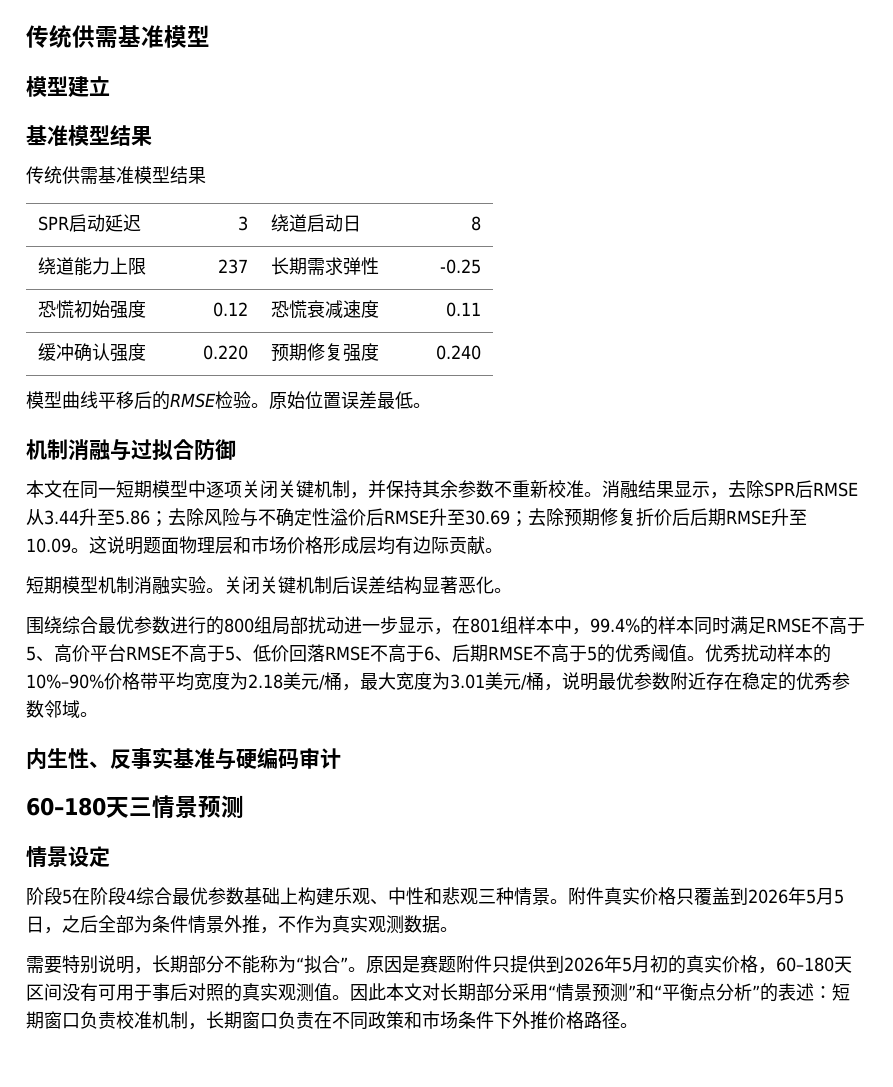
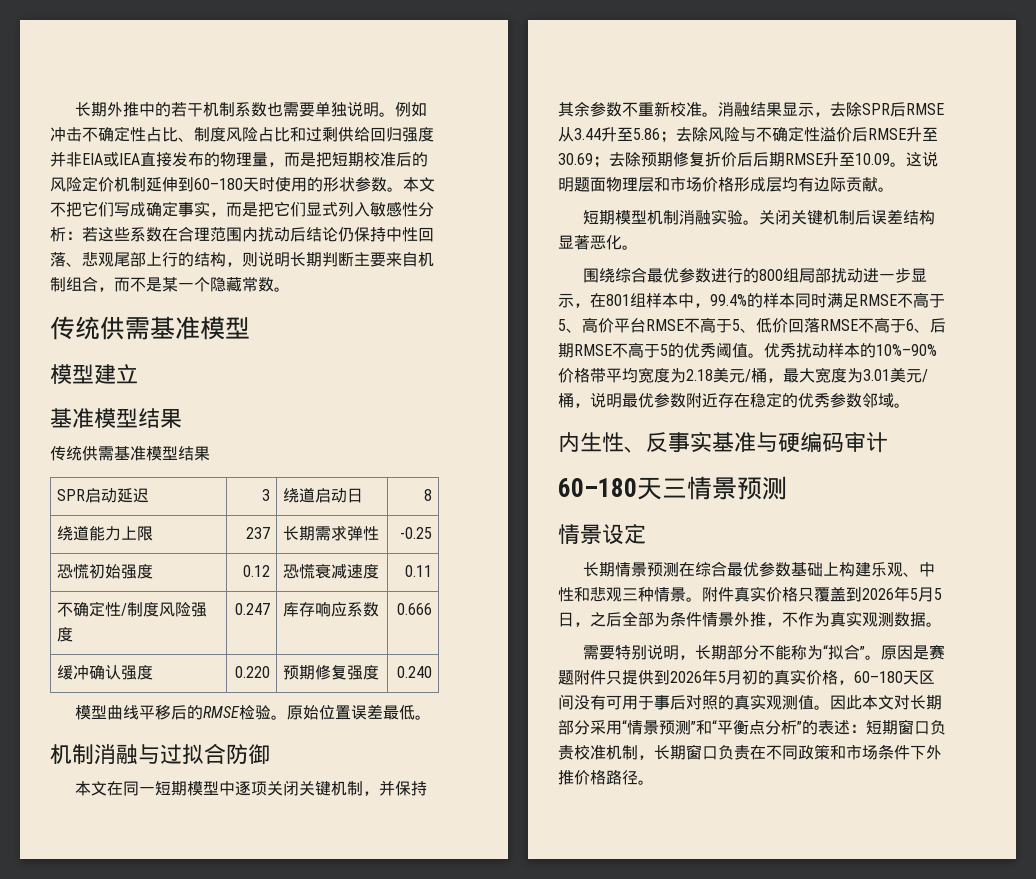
(26, 36) none -> [75,101,428,117] [50,126,434,142] [50,151,428,167] [50,176,435,192] [50,201,434,217] [50,226,434,242] [50,251,434,267] [50,276,290,292] 长期外推中的若干机制系数也需要单独说明。例如冲击不确定性占比、制度风险占比和过剩供给回归强度并非EIA或IEA直接发布的物理量，而是把短期校准后的风险定价机制延伸到60–180天时使用的形状参数。本文不把它们写成确定事实，而是把它们显式列入敏感性分析：若这些系数在合理范围内扰动后结论仍保持中性回落、悲观尾部上行的结构，则说明长期判断主要来自机制组合，而不是某一个隐藏常数。 //
(482, 309) none -> [57,601,208,617] [57,627,74,642] [234,603,270,615] [283,601,380,617] [396,603,432,615] // 不确定性/制度风险强度 | 0.247 | 库存响应系数 | 0.666
[26,887,136,905] 阶段5在阶段4 -> [583,562,696,577] 长期情景预测在

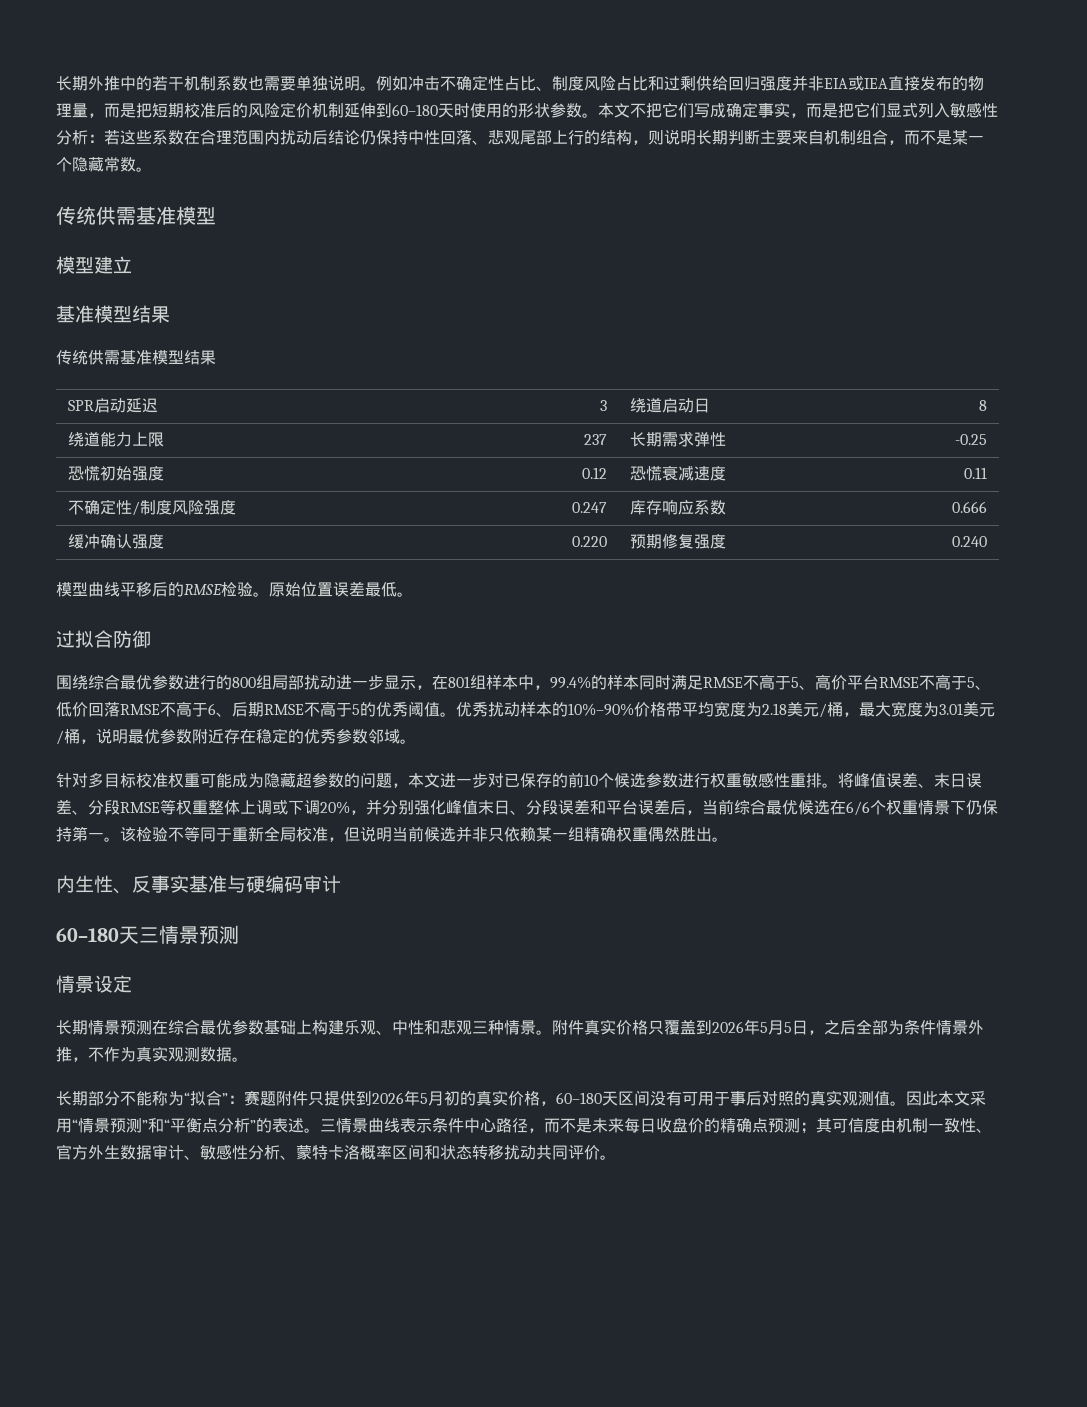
[50,744,160,765] 机制消融与 -> (413, 594) none
[75,780,428,796] [558,101,944,117] [558,126,938,143] [558,151,938,168] [558,176,894,192] [583,209,936,225] [558,235,638,250] // 本文在同一短期模型中逐项关闭关键机制，并保持其余参数不重新校准。消融结果显示，去除SPR后RMSE从3.44升至5.86；去除风险与不确定性溢价后RMSE升至30.69；去除预期修复折价后后期RMSE升至10.09。这说明题面物理层和市场价格形成层均有边际贡献。 // 短期模型机制消融实验。关闭关键机制后误差结构显著恶化。 -> (151, 639) none
(910, 405) none -> [56,772,982,788] [56,799,998,816] [56,826,728,842] // 针对多目标校准权重可能成为隐藏超参数的问题，本文进一步对已保存的前10个候选参数进行权重敏感性重排。将峰值误差、末日误差、分段RMSE等权重整体上调或下调20%，并分别强化峰值末日、分段误差和平台误差后，当前综合最优候选在6/6个权重情景下仍保持第一。该检验不等同于重新全局校准，但说明当前候选并非只依赖某一组精确权重偶然胜出。
[583,644,696,660] 需要特别说明， -> (248, 1059) none
[865,645,930,660] 。原因是 -> [228,1095,244,1104] ：
[894,695,942,710] [558,720,590,735] 对长期部分 -> (970, 1098) none
[850,719,946,735] [558,744,942,760] [558,770,638,785] ：短期窗口负责校准机制，长期窗口负责在不同政策和市场条件下外推价格路径 -> [304,1117,992,1134] [56,1144,600,1160] 。三情景曲线表示条件中心路径，而不是未来每日收盘价的精确点预测；其可信度由机制一致性、官方外生数据审计、敏感性分析、蒙特卡洛概率区间和状态转移扰动共同评价

